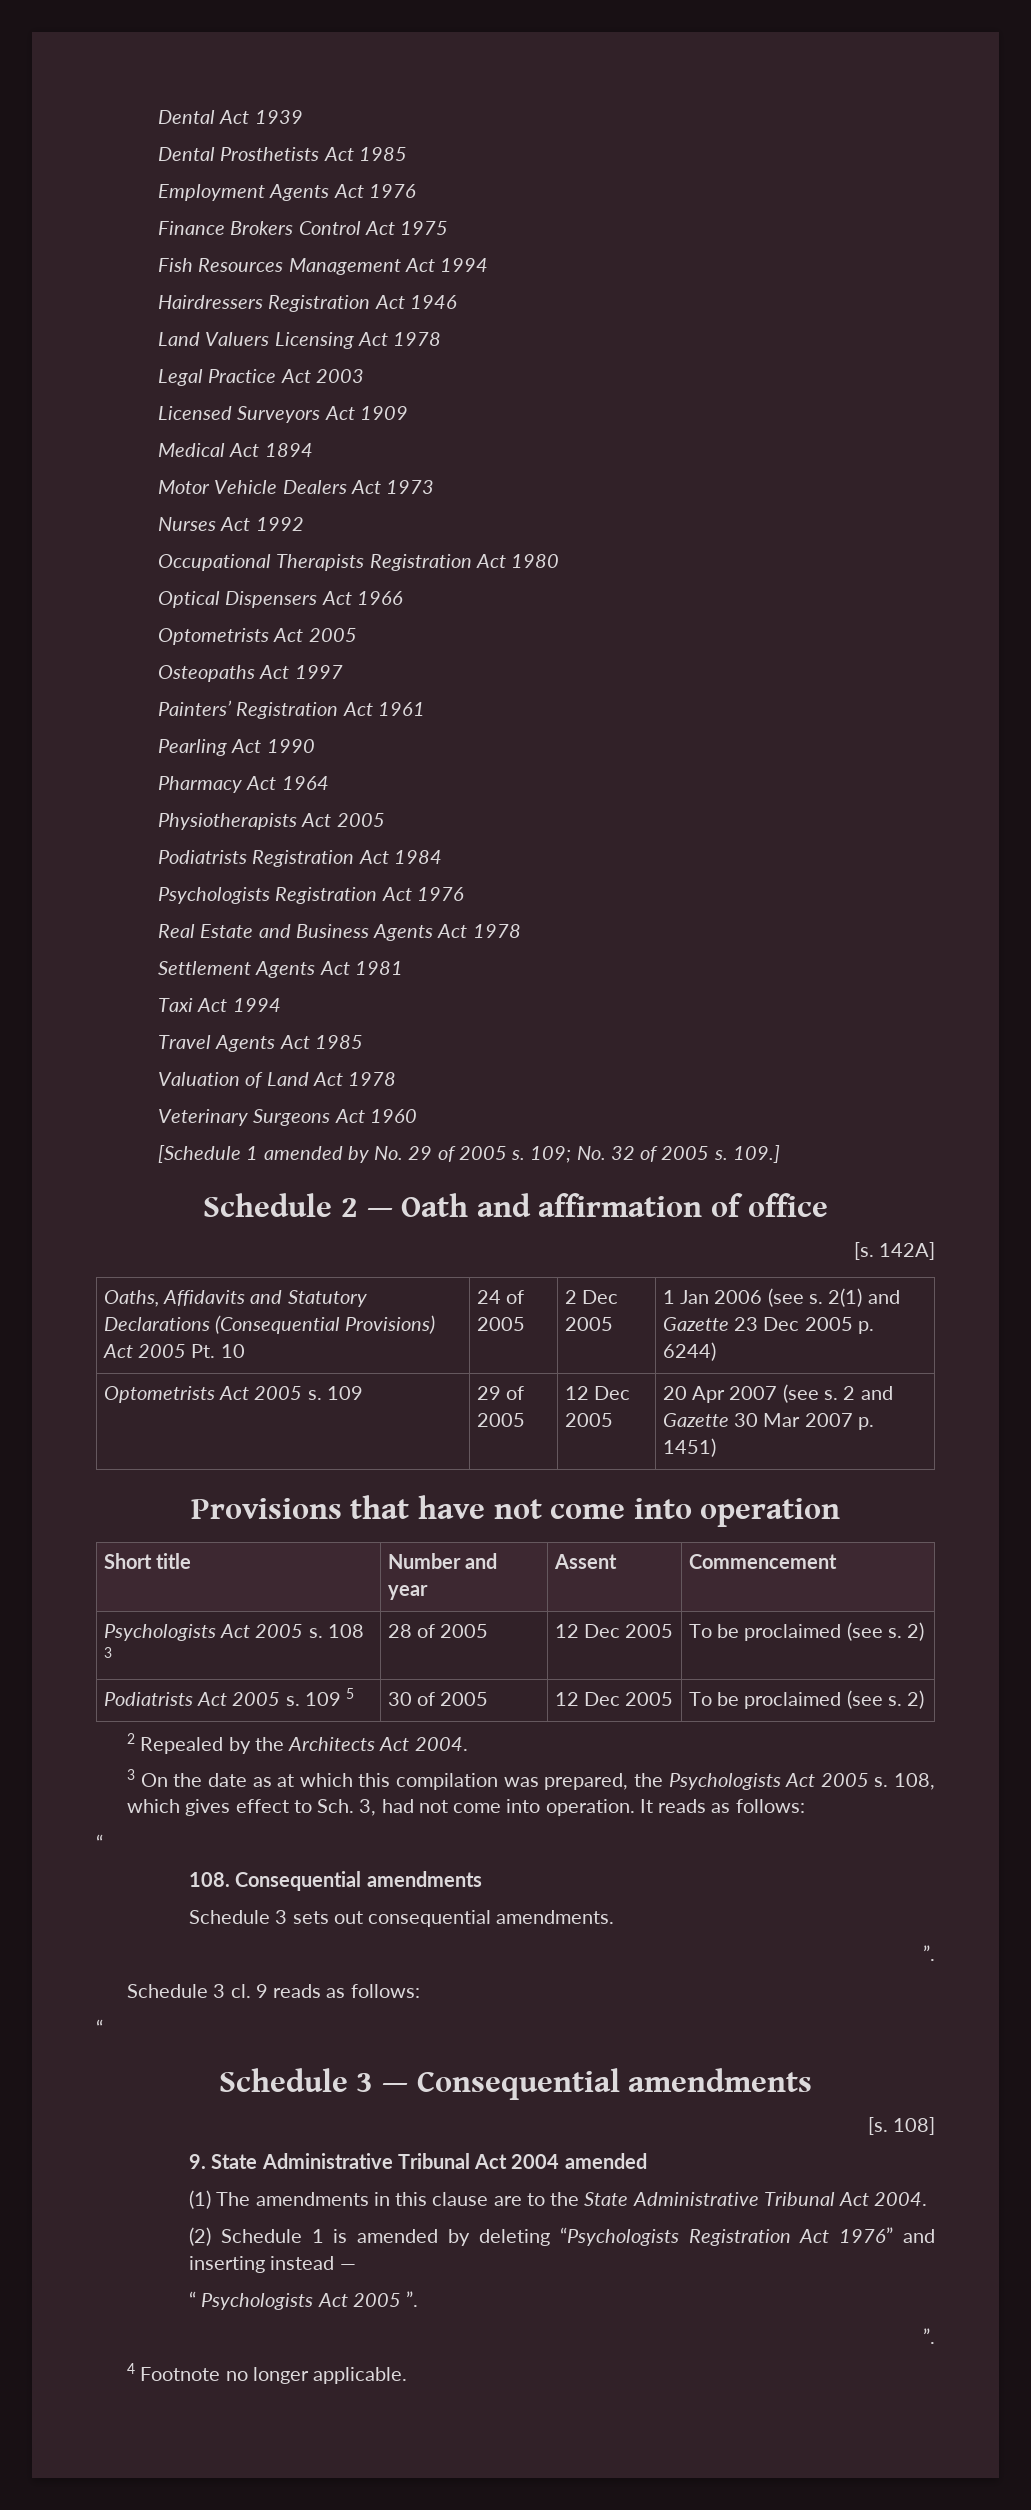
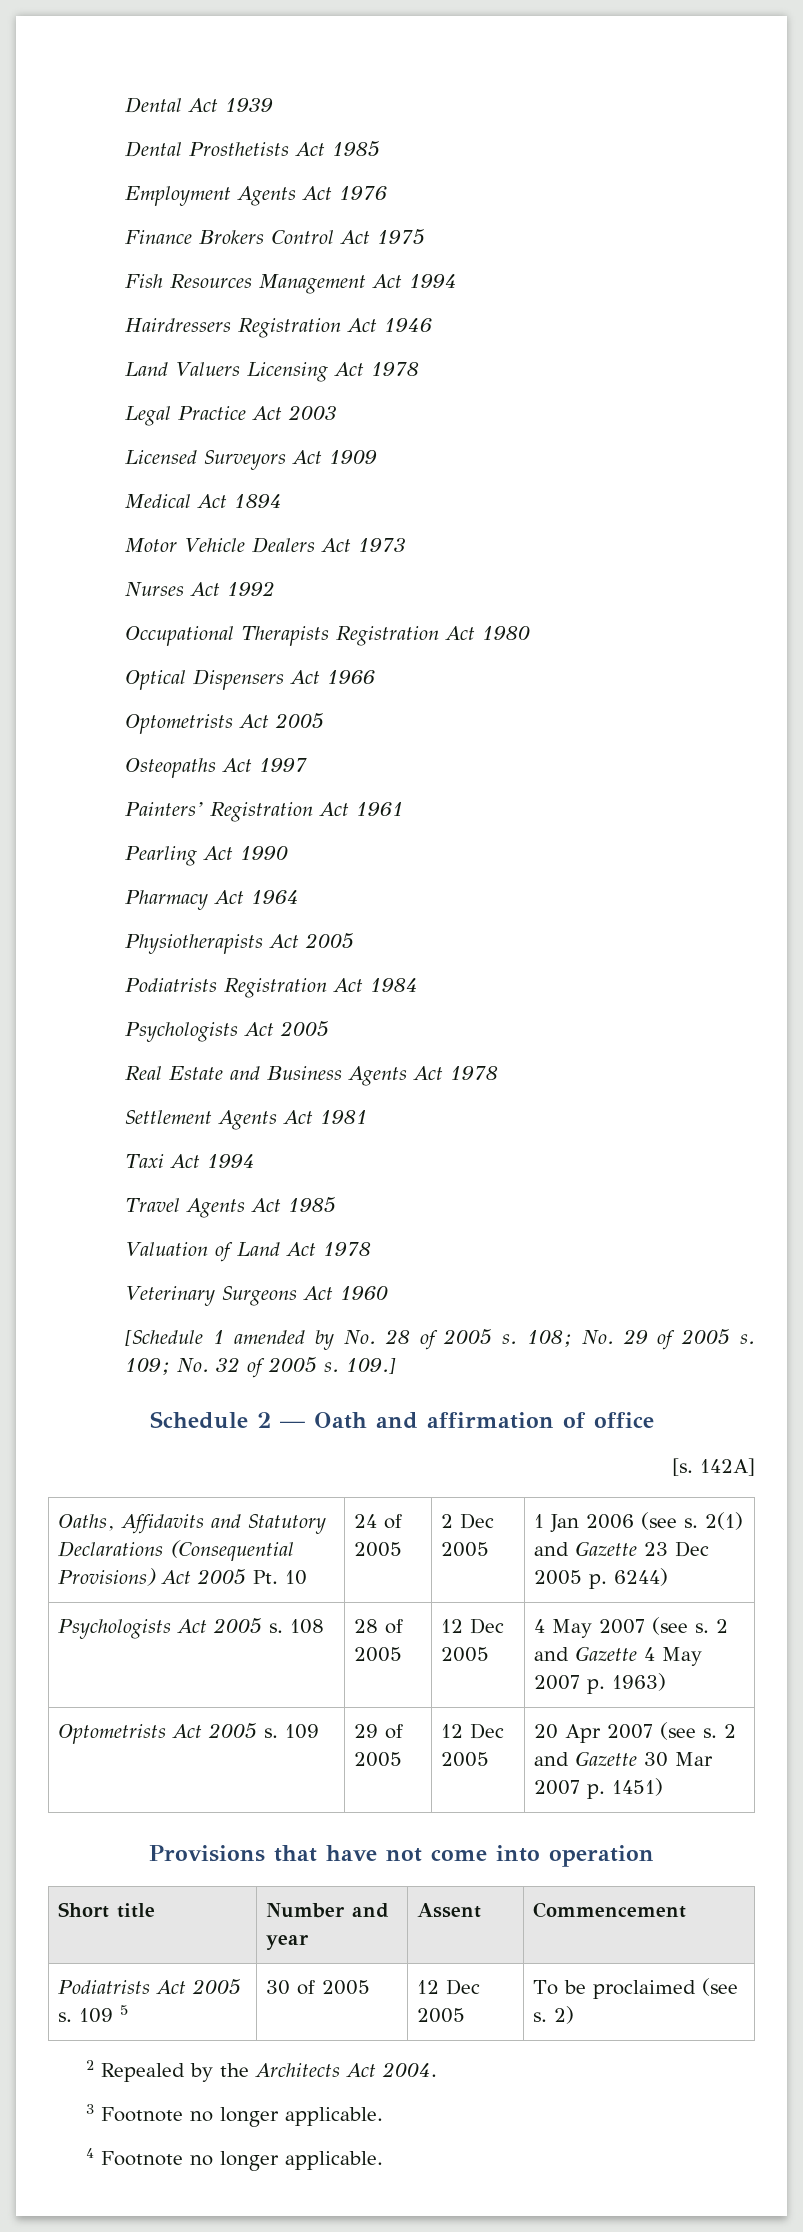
[275,887,464,904] Registration Act 1976 -> [243,1021,329,1037] Act 2005
(404, 1153) none -> [384,1329,614,1350] 28 of 2005 s. 108; No.
(716, 1351) none -> [58,1618,325,1639] [354,1619,404,1634] [354,1647,403,1662] [441,1618,505,1634] [441,1647,490,1662] [534,1617,729,1638] [534,1646,703,1666] [534,1673,667,1694] // Psychologists Act 2005 s. 108 | 28 of 2005 | 12 Dec 2005 | 4 May 2007 (see s. 2 and Gazette 4 May 2007 p. 1963)
[103,1624,364,1641] [103,1647,112,1658] [387,1624,489,1638] [554,1624,674,1638] [688,1622,925,1641] // Psychologists Act 2005 s. 108 3 | 28 of 2005 | 12 Dec 2005 | To be proclaimed (see s. 2) -> (687, 1910) none
[140,1773,935,1790] [127,1799,805,1816] [96,1834,103,1850] [189,1871,482,1891] [189,1910,615,1927] [923,1945,935,1961] [127,1984,420,1998] [96,2019,103,2035] [218,2068,813,2100] [867,2117,935,2135] [189,2153,647,2169] [189,2190,928,2209] [189,2227,935,2246] [189,2256,356,2273] [189,2291,419,2310] [923,2328,935,2344] On the date as at which this compilation was prepared, the Psychologists Act 2005 s. 108, which gives effect to Sch. 3, had not come into operation. It reads as follows: // “ // 108. Consequential amendments // Schedule 3 sets out consequential amendments. // ”. // Schedule 3 cl. 9 reads as follows: // “ // Schedule 3 — Consequential amendments // [s. 108] // 9. State Administrative Tribunal Act 2004 amended // (1) The amendments in this clause are to the State Administrative Tribunal Act 2004. // (2) Schedule 1 is amended by deleting “Psychologists Registration Act 1976” and inserting instead — // “ Psychologists Act 2005 ”. // ”. -> [101,2107,384,2127] Footnote no longer applicable.

